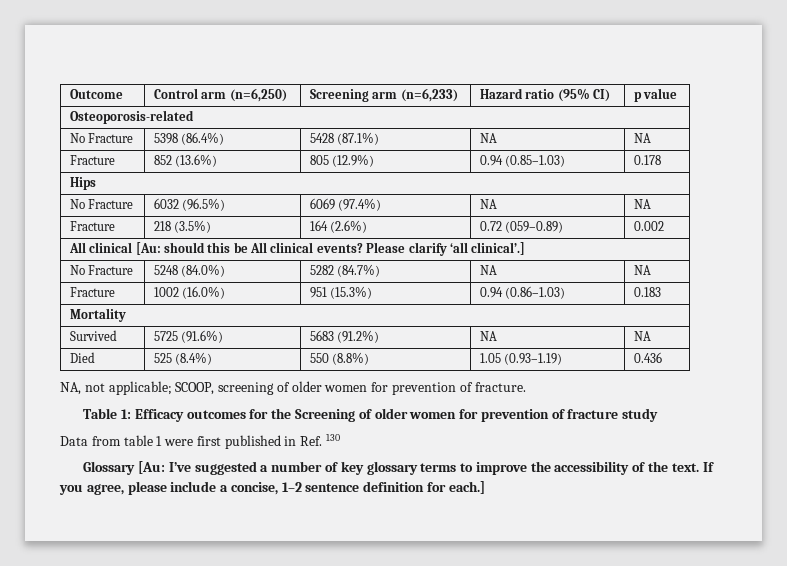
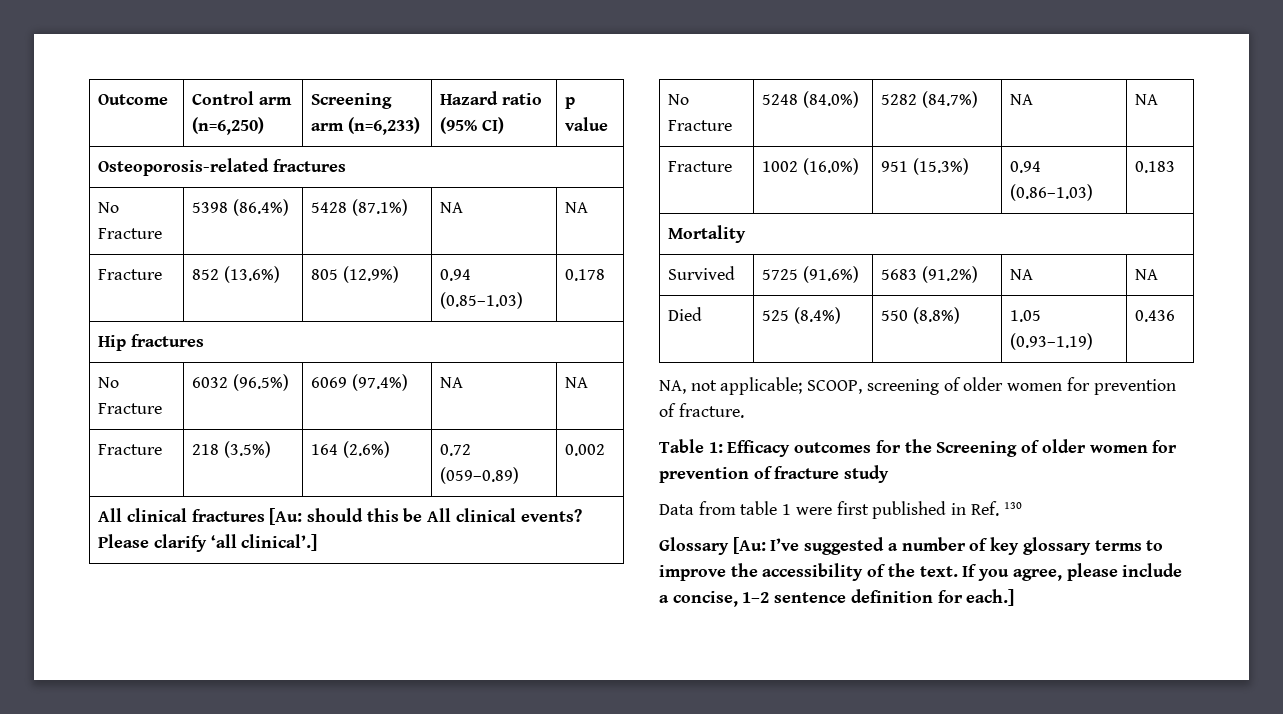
(194, 117) none -> [272,159,346,172] fractures
[69,177,96,190] Hips -> [98,334,204,351] Hip fractures
(133, 247) none -> [191,509,265,522] fractures

